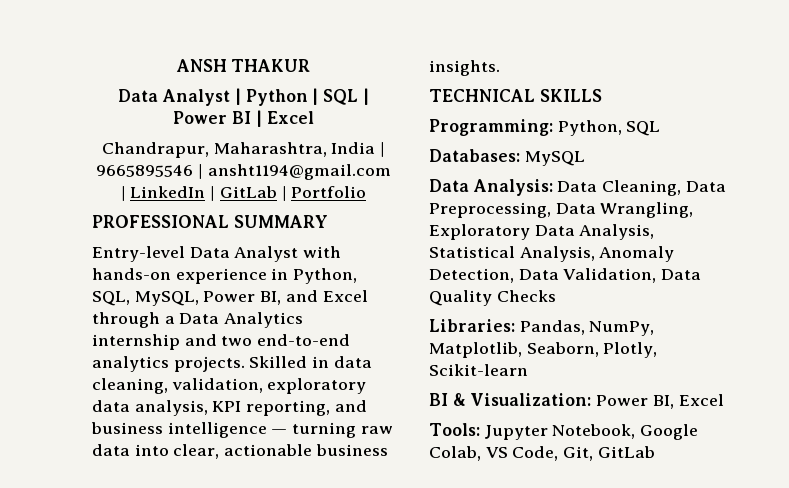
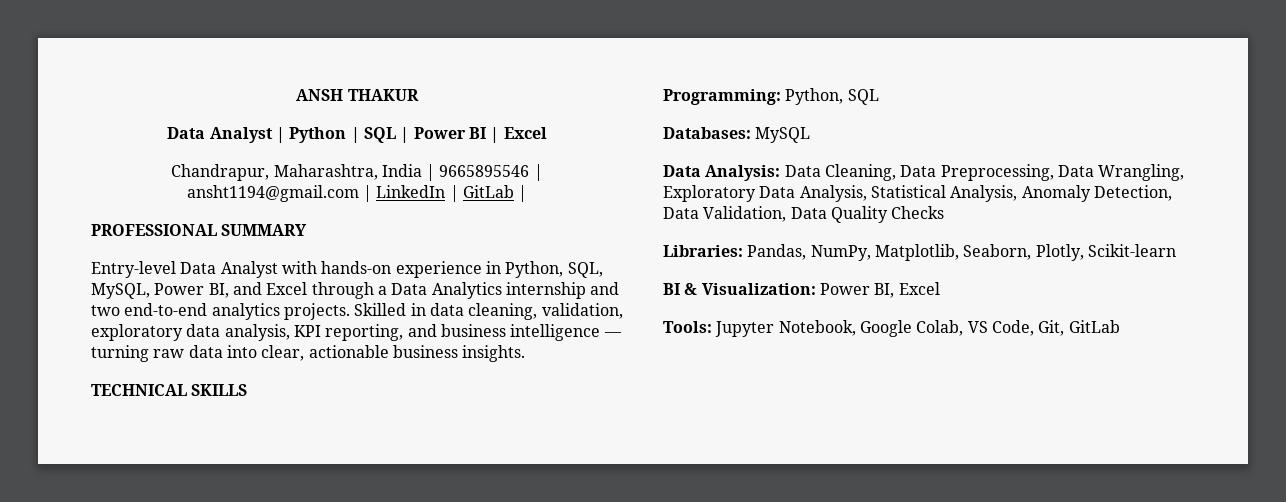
[291,186,367,198] Portfolio -> (528, 193) none

